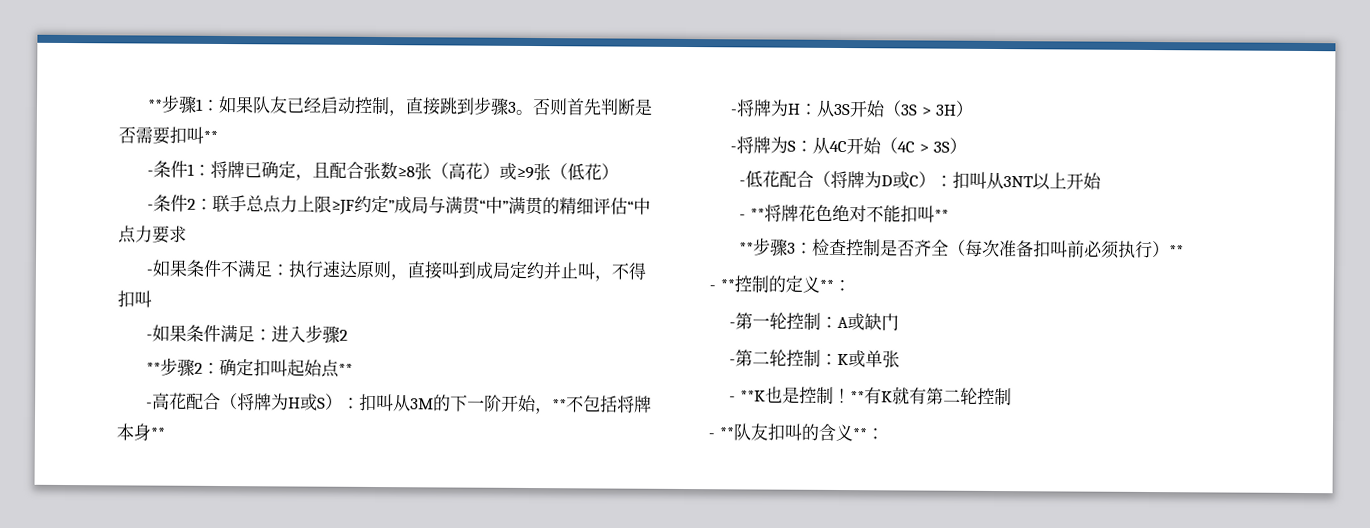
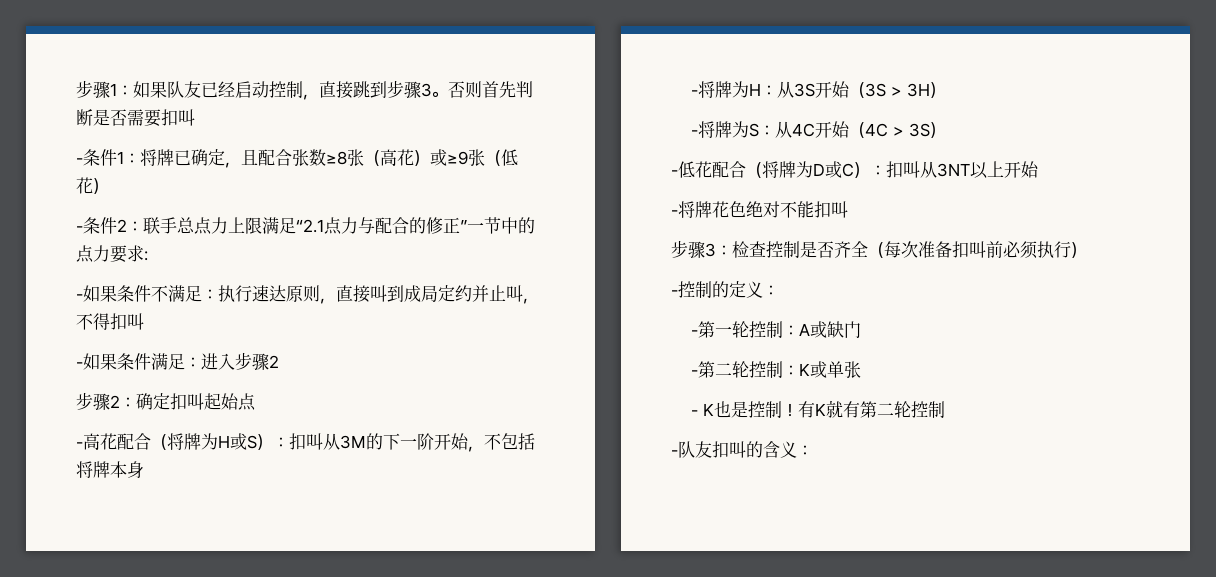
[147,99,164,111] ** -> (76, 89) none
[203,130,218,142] ** -> (195, 117) none
[331,195,652,216] ≥JF约定”成局与满贯“中”满贯的精细评估“中 -> [262,217,535,235] 满足“2.1点力与配合的修正”一节中的
(187, 234) none -> [144,251,148,261] :
[146,362,162,374] ** -> (279, 361) none
[338,363,354,375] ** -> (256, 402) none
[552,399,568,411] ** -> (484, 449) none
[150,427,165,439] ** -> (144, 469) none
[749,208,765,220] ** -> (678, 213) none
[933,209,949,221] [739,242,755,254] ** // ** -> (848, 209) //
[1169,245,1185,257] [709,279,735,291] ** // - ** -> [671,290,678,296] // -
[818,279,834,291] ** -> (763, 289) none
[739,390,766,402] **K -> [702,403,714,416] K
[849,391,865,403] ** -> (798, 410) none
[718,427,734,439] ** -> (678, 453) none
[851,428,867,440] ** -> (797, 449) none

